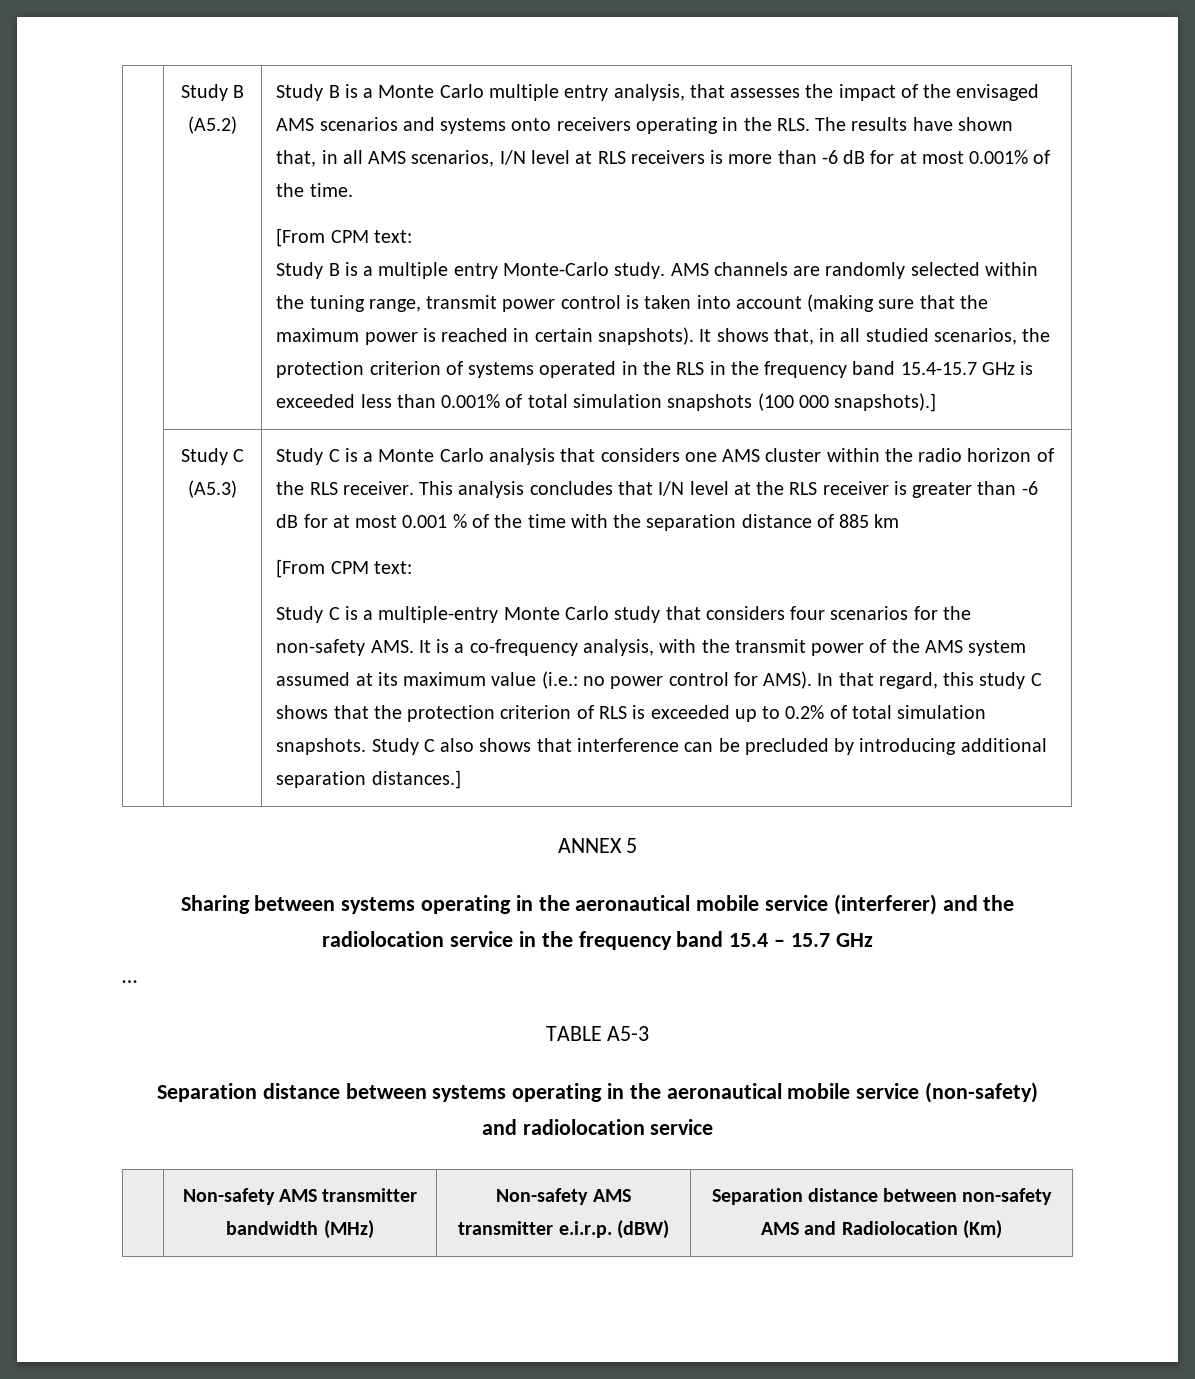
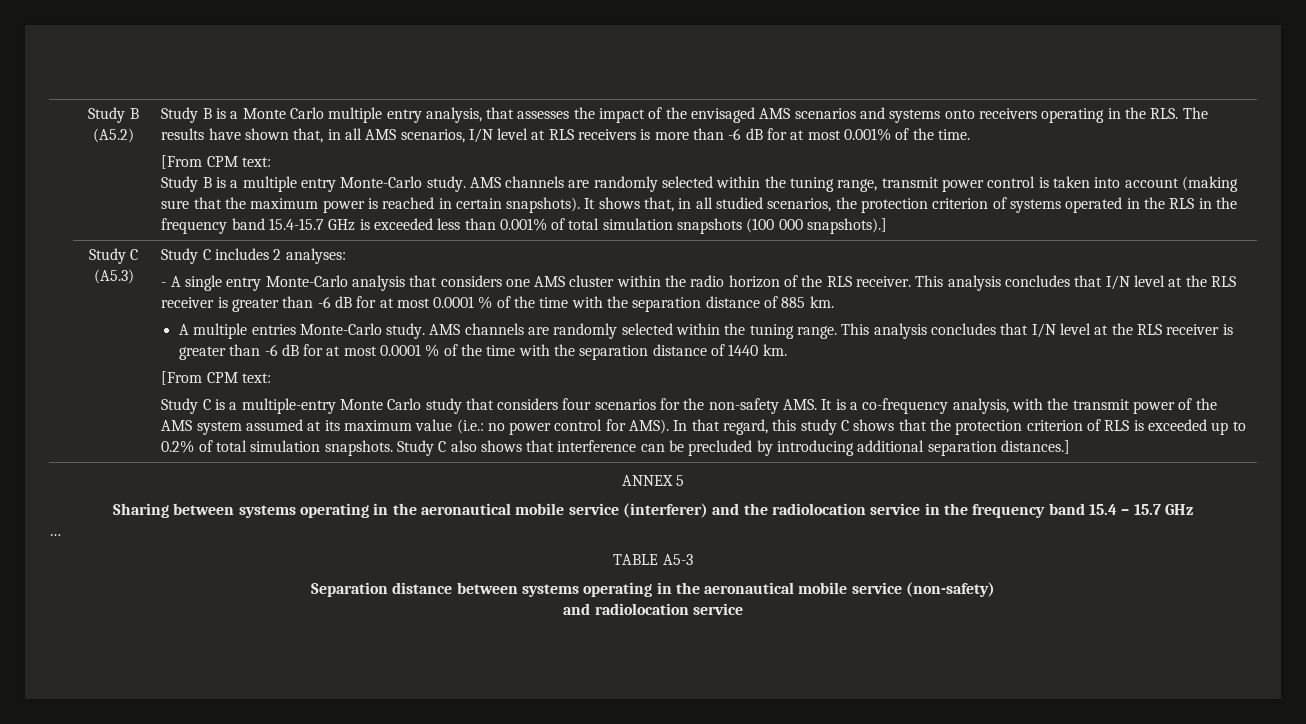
[344,448,484,462] is a Monte Carlo -> [214,248,346,264] [161,275,348,291] includes 2 analyses: // - A single entry Monte-Carlo
[402,515,448,528] 0.001 -> [433,296,475,308] 0.0001
[874,514,900,528] km -> [809,296,834,308] [178,323,1233,339] [178,344,787,360] km. // A multiple entries Monte-Carlo study. AMS channels are randomly selected within the tuning range. This analysis concludes that I/N level at the RLS receiver is greater than -6 dB for at most 0.0001 % of the time with the separation distance of 1440 km.
[182,1188,418,1205] [226,1220,374,1239] [496,1188,631,1205] [458,1220,669,1239] [711,1188,1053,1205] [761,1220,1002,1239] // | Non-safety AMS transmitter bandwidth (MHz) | Non-safety AMS transmitter e.i.r.p. (dBW) | Separation distance between non-safety AMS and Radiolocation (Km) -> (743, 609) none

